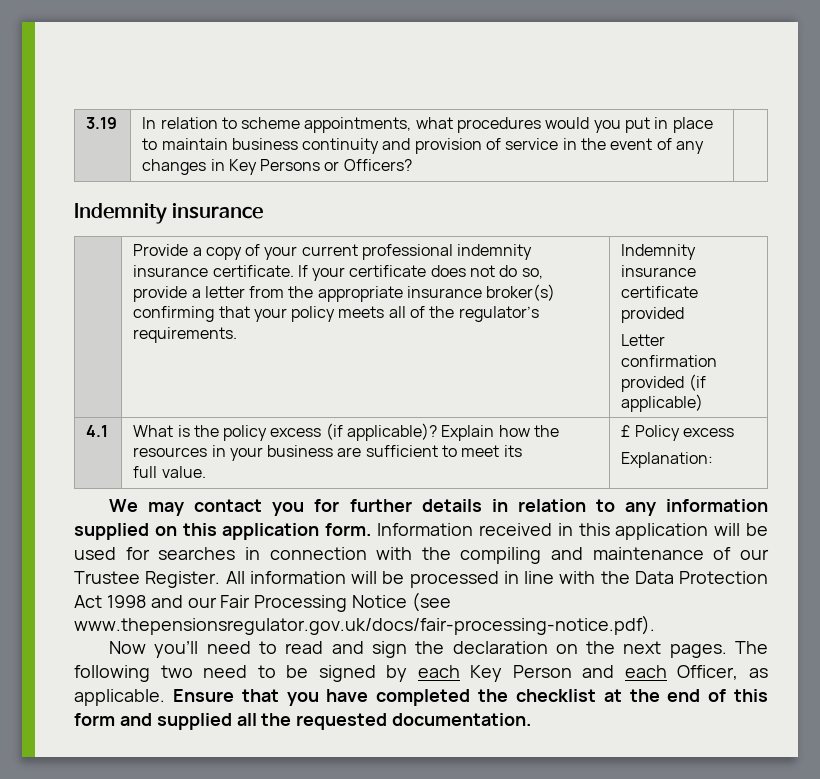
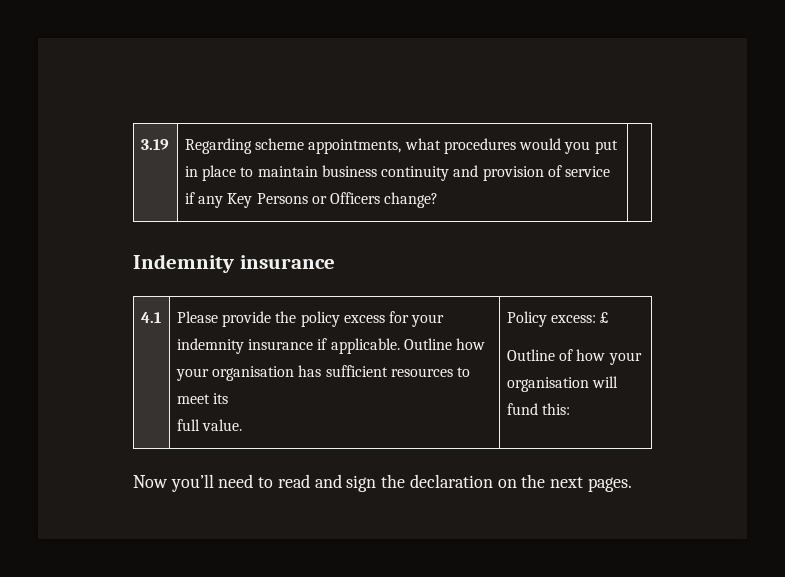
[142,117,237,129] In relation to -> [184,138,252,154] Regarding
[562,138,705,154] [142,159,225,175] in the event of any changes in -> [184,192,223,208] if any
[343,159,412,171] [74,203,264,224] [133,244,533,260] [133,265,543,281] [133,284,556,302] [133,306,539,322] [133,327,238,343] [621,244,697,260] [621,265,697,277] [621,286,699,298] [621,307,685,323] [621,334,666,346] [621,355,718,367] [621,374,706,392] [621,394,704,412] Officers? | // Indemnity insurance // | Provide a copy of your current professional indemnity insurance certificate. If your certificate does not do so, provide a letter from the appropriate insurance broker(s) confirming that your policy meets all of the regulator’s requirements. | Indemnity insurance certificate provided // Letter confirmation provided (if applicable) -> [330,192,439,208] [133,254,335,273] Officers change? | // Indemnity insurance
[133,425,190,437] What is -> [176,311,271,327] Please provide
[325,423,560,441] [133,445,438,461] (if applicable)? Explain how the resources in your business are sufficient -> [389,311,445,327] [176,338,486,354] [175,365,453,381] for your indemnity insurance if applicable. Outline how your organisation has sufficient resources
(206, 472) none -> [506,311,596,327] Policy excess:
[634,425,734,441] [621,452,714,468] [109,499,769,516] [74,523,769,540] [74,547,769,564] [74,571,768,588] [74,592,452,612] [74,615,655,635] Policy excess // Explanation: // We may contact you for further details in relation to any information supplied on this application form. Information received in this application will be used for searches in connection with the compiling and maintenance of our Trustee Register. All information will be processed in line with the Data Protection Act 1998 and our Fair Processing Notice (see www.thepensionsregulator.gov.uk/docs/fair-processing-notice.pdf). -> [506,349,642,365] [506,376,618,392] [506,403,570,415] // Outline of how your organisation will fund this:
[735,641,769,654] [74,665,769,682] [74,689,769,706] [74,713,532,730] The following two need to be signed by each Key Person and each Officer, as applicable. Ensure that you have completed the checklist at the end of this form and supplied all the requested documentation. -> (632, 484) none

